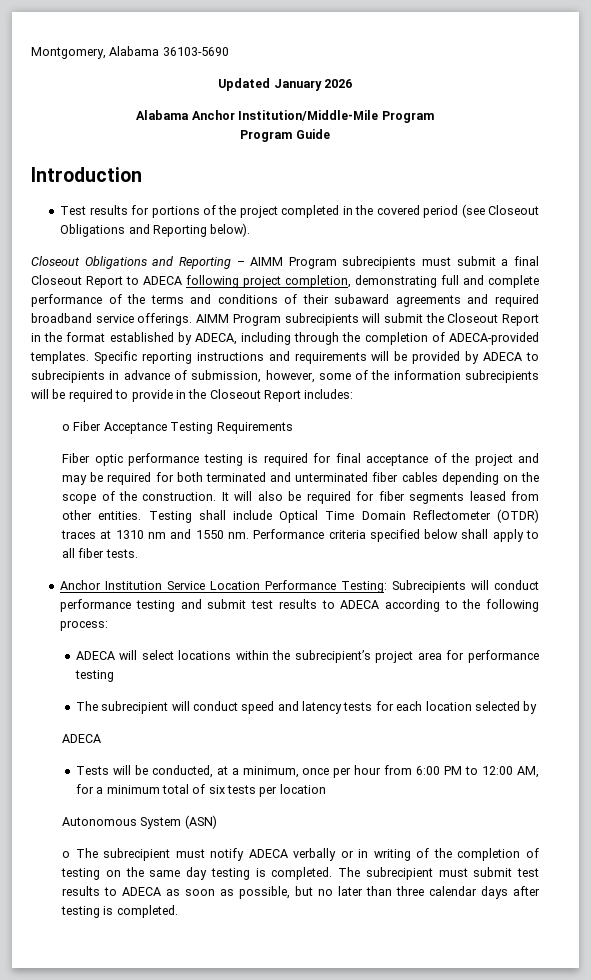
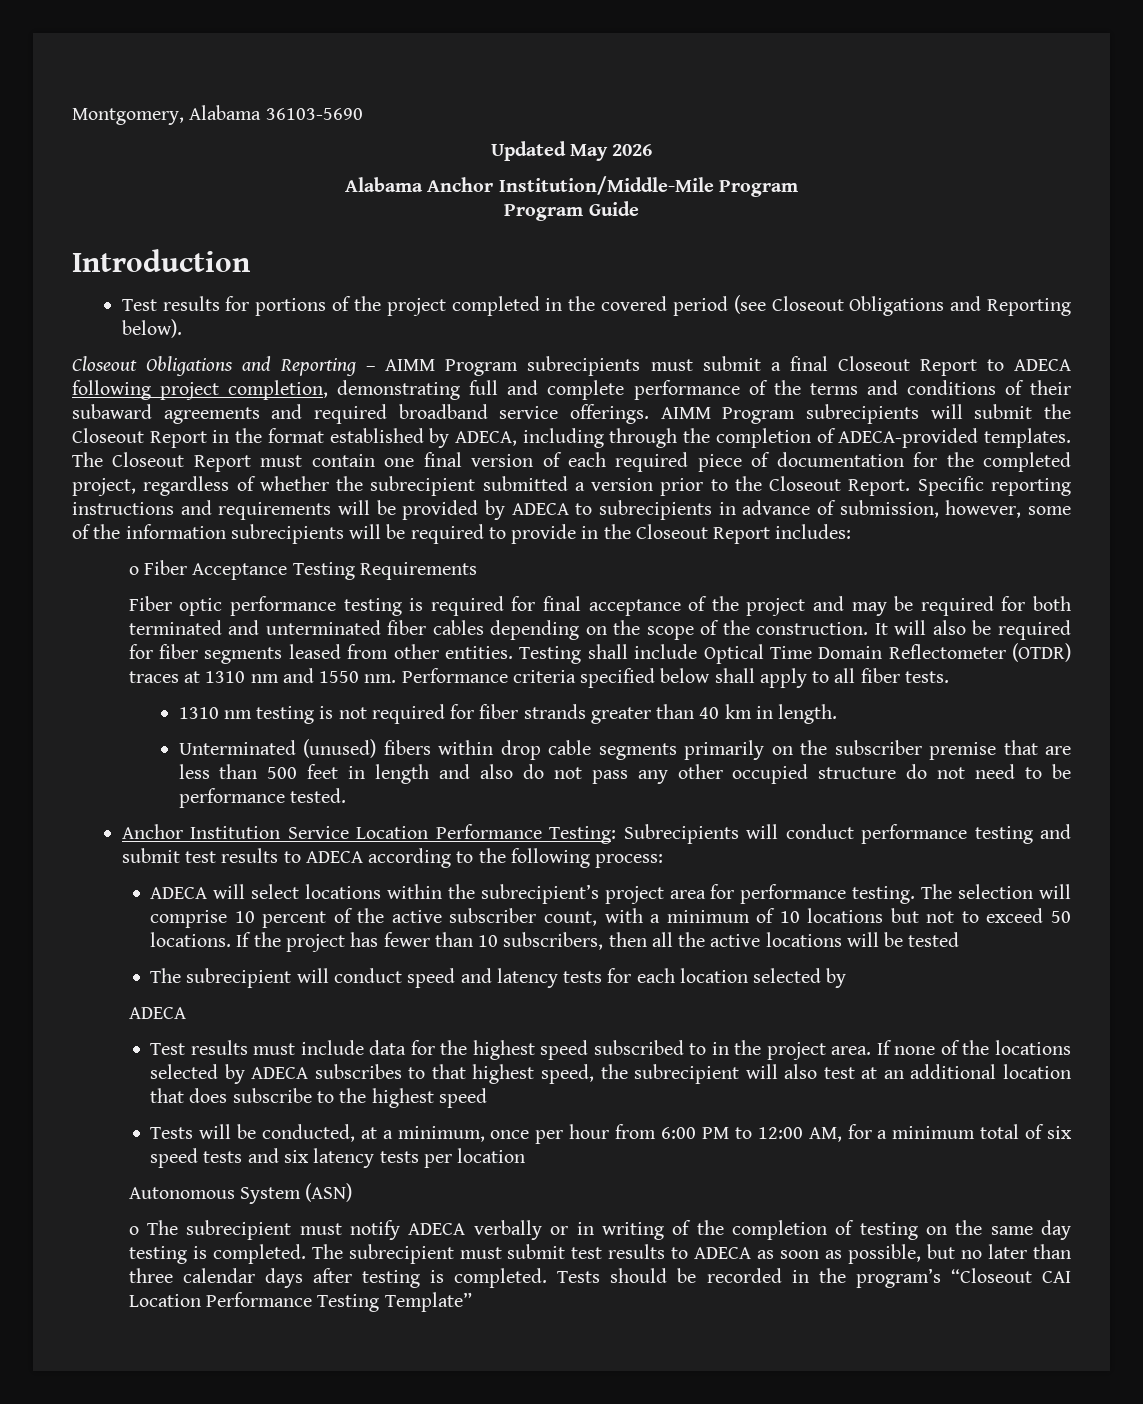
[273,79,322,91] January -> [570,144,608,161] May
(89, 357) none -> [72,452,1071,472] [72,476,911,496] The Closeout Report must contain one final version of each required piece of documentation for the completed project, regardless of whether the subrecipient submitted a version prior to the Closeout Report.
(138, 553) none -> [178,704,838,724] [178,739,1072,760] [178,764,1072,784] [178,788,346,808] // 1310 nm testing is not required for fiber strands greater than 40 km in length. // Unterminated (unused) fibers within drop cable segments primarily on the subscriber premise that are less than 500 feet in length and also do not pass any other occupied structure do not need to be performance tested.
[74,670,114,682] testing -> [852,884,1071,904] [150,908,1072,928] [150,932,960,952] testing. The selection will comprise 10 percent of the active subscriber count, with a minimum of 10 locations but not to exceed 50 locations. If the project has fewer than 10 subscribers, then all the active locations will be tested
(102, 738) none -> [150,1040,1071,1060] [150,1064,1071,1084] [150,1088,487,1108] // Test results must include data for the highest speed subscribed to in the project area. If none of the locations selected by ADECA subscribes to that highest speed, the subrecipient will also test at an additional location that does subscribe to the highest speed
(225, 789) none -> [150,1148,375,1168] speed tests and six latency
(178, 911) none -> [557,1268,1072,1288] [128,1292,472,1312] Tests should be recorded in the program’s “Closeout CAI Location Performance Testing Template”

